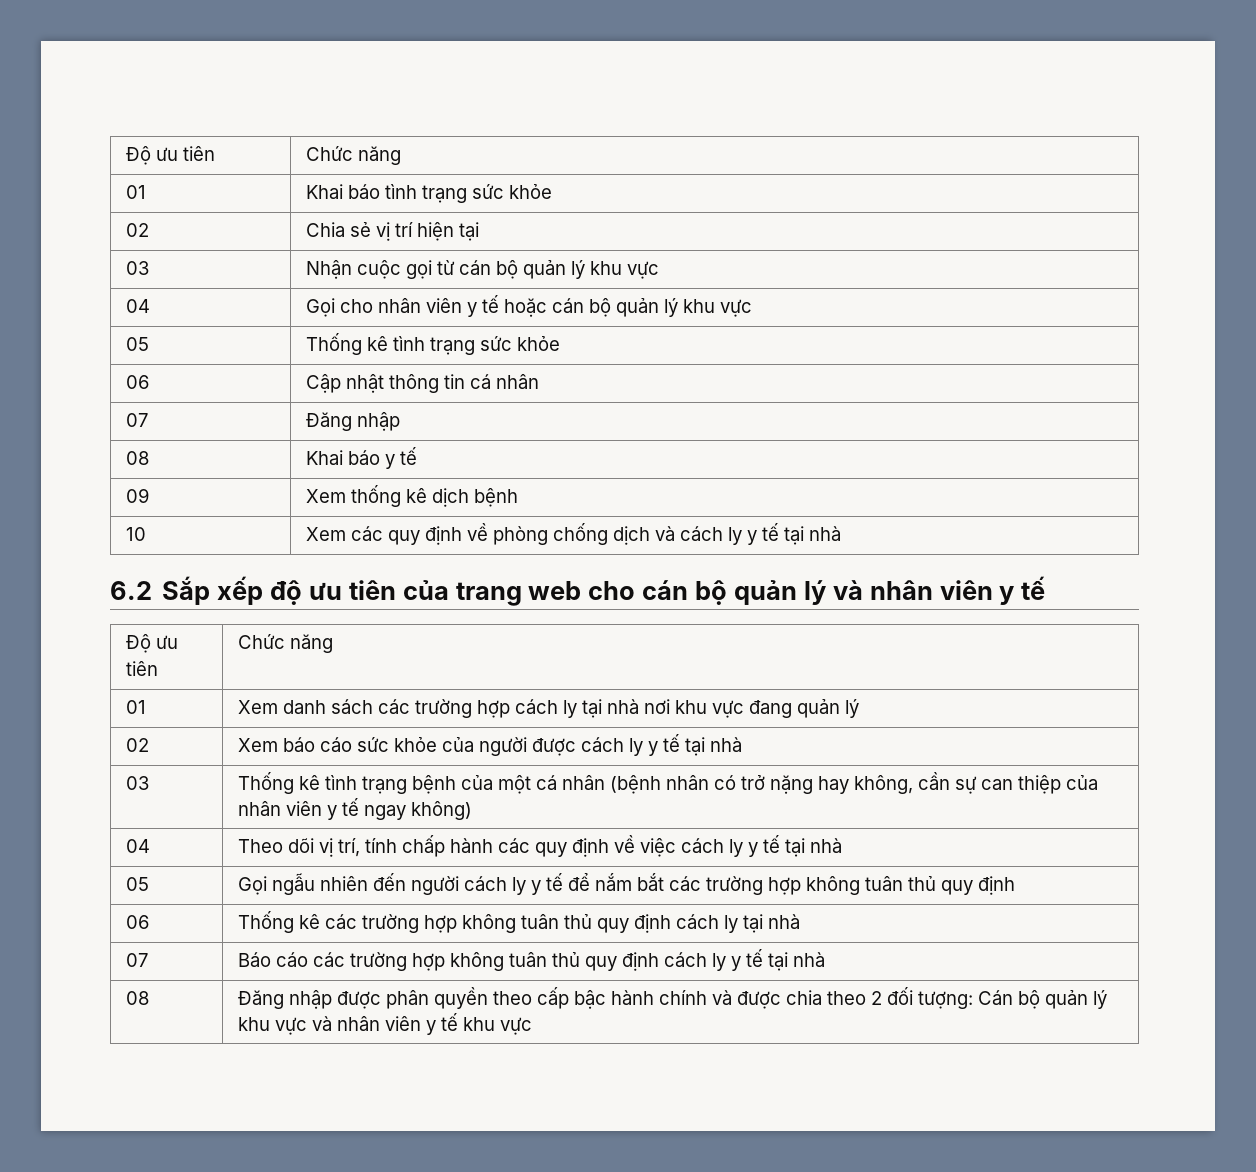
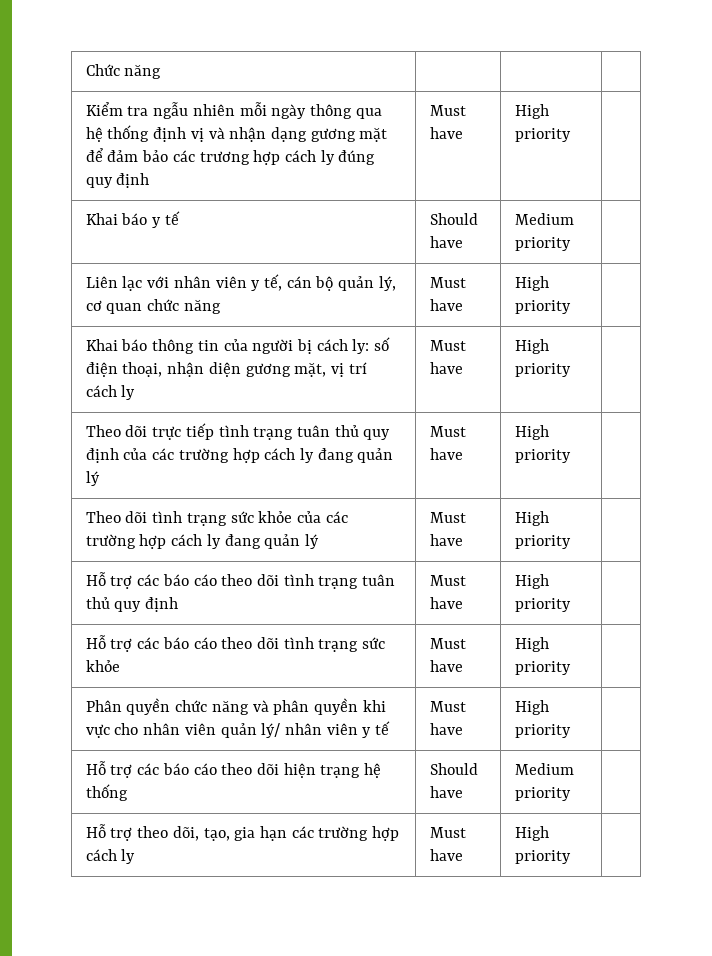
[126,146,216,165] [306,146,402,165] [126,185,147,199] [306,184,553,203] [126,223,150,237] [306,222,480,241] [126,261,150,275] [306,260,660,279] [126,299,151,313] [306,295,753,317] [126,337,150,351] [306,333,561,355] [126,375,150,389] [306,374,540,393] [126,413,149,427] [306,412,401,431] [126,451,150,465] [306,447,418,469] [126,488,150,503] [306,485,519,507] [126,527,147,541] [306,523,842,545] [110,576,1046,606] [126,634,179,653] [126,661,159,676] [238,634,334,653] [126,700,147,714] [238,699,860,718] [126,738,150,752] [238,734,743,756] [126,776,150,790] [238,772,1099,794] [238,798,473,820] [126,839,151,853] [238,835,843,857] [126,877,150,891] [238,873,1016,895] [126,915,150,929] [238,911,801,933] [126,953,149,967] [238,949,826,971] [126,991,150,1005] [238,987,1108,1009] [238,1013,533,1035] Độ ưu tiên | Chức năng // 01 | Khai báo tình trạng sức khỏe // 02 | Chia sẻ vị trí hiện tại // 03 | Nhận cuộc gọi từ cán bộ quản lý khu vực // 04 | Gọi cho nhân viên y tế hoặc cán bộ quản lý khu vực // 05 | Thống kê tình trạng sức khỏe // 06 | Cập nhật thông tin cá nhân // 07 | Đăng nhập // 08 | Khai báo y tế // 09 | Xem thống kê dịch bệnh // 10 | Xem các quy định về phòng chống dịch và cách ly y tế tại nhà // 6.2 Sắp xếp độ ưu tiên của trang web cho cán bộ quản lý và nhân viên y tế // Độ ưu tiên | Chức năng // 01 | Xem danh sách các trường hợp cách ly tại nhà nơi khu vực đang quản lý // 02 | Xem báo cáo sức khỏe của người được cách ly y tế tại nhà // 03 | Thống kê tình trạng bệnh của một cá nhân (bệnh nhân có trở nặng hay không, cần sự can thiệp của nhân viên y tế ngay không) // 04 | Theo dõi vị trí, tính chấp hành các quy định về việc cách ly y tế tại nhà // 05 | Gọi ngẫu nhiên đến người cách ly y tế để nắm bắt các trường hợp không tuân thủ quy định // 06 | Thống kê các trường hợp không tuân thủ quy định cách ly tại nhà // 07 | Báo cáo các trường hợp không tuân thủ quy định cách ly y tế tại nhà // 08 | Đăng nhập được phân quyền theo cấp bậc hành chính và được chia theo 2 đối tượng: Cán bộ quản lý khu vực và nhân viên y tế khu vực -> [85,64,162,79] [85,102,382,119] [85,125,388,142] [85,148,376,165] [85,173,150,188] [429,105,466,116] [429,127,463,139] [514,104,549,119] [514,128,571,142] [85,211,180,228] [429,213,478,225] [429,236,463,248] [514,213,574,225] [514,237,571,251] [85,274,396,291] [85,299,221,314] [429,277,466,288] [429,299,463,311] [514,276,549,291] [514,300,571,314] [85,337,391,354] [85,362,367,377] [85,385,136,400] [429,340,466,351] [429,362,463,374] [514,339,549,354] [514,363,571,377] [85,423,391,440] [85,448,394,463] [85,471,100,486] [429,426,466,437] [429,448,463,460] [514,425,549,440] [514,449,571,463] [85,511,348,526] [85,534,319,549] [429,512,466,523] [429,534,463,546] [514,511,549,526] [514,535,571,549] [85,572,396,589] [85,597,179,612] [429,575,466,586] [429,597,463,609] [514,574,549,589] [514,598,571,612] [85,635,386,652] [85,660,120,672] [429,638,466,649] [429,660,463,672] [514,637,549,652] [514,661,571,675] [85,698,386,715] [85,721,391,738] [429,701,466,712] [429,723,463,735] [514,700,549,715] [514,724,571,738] [85,761,382,778] [85,784,128,801] [429,763,478,775] [429,786,463,798] [514,763,574,775] [514,787,571,801] [85,824,400,841] [85,849,136,864] [429,827,466,838] [429,849,463,861] [514,826,549,841] [514,850,571,864] Chức năng | | | // Kiểm tra ngẫu nhiên mỗi ngày thông qua hệ thống định vị và nhận dạng gương mặt để đảm bảo các trương hợp cách ly đúng quy định | Must have | High priority | // Khai báo y tế | Should have | Medium priority | // Liên lạc với nhân viên y tế, cán bộ quản lý, cơ quan chức năng | Must have | High priority | // Khai báo thông tin của người bị cách ly: số điện thoại, nhận diện gương mặt, vị trí cách ly | Must have | High priority | // Theo dõi trực tiếp tình trạng tuân thủ quy định của các trường hợp cách ly đang quản lý | Must have | High priority | // Theo dõi tình trạng sức khỏe của các trường hợp cách ly đang quản lý | Must have | High priority | // Hỗ trợ các báo cáo theo dõi tình trạng tuân thủ quy định | Must have | High priority | // Hỗ trợ các báo cáo theo dõi tình trạng sức khỏe | Must have | High priority | // Phân quyền chức năng và phân quyền khi vực cho nhân viên quản lý/ nhân viên y tế | Must have | High priority | // Hỗ trợ các báo cáo theo dõi hiện trạng hệ thống | Should have | Medium priority | // Hỗ trợ theo dõi, tạo, gia hạn các trường hợp cách ly | Must have | High priority |

